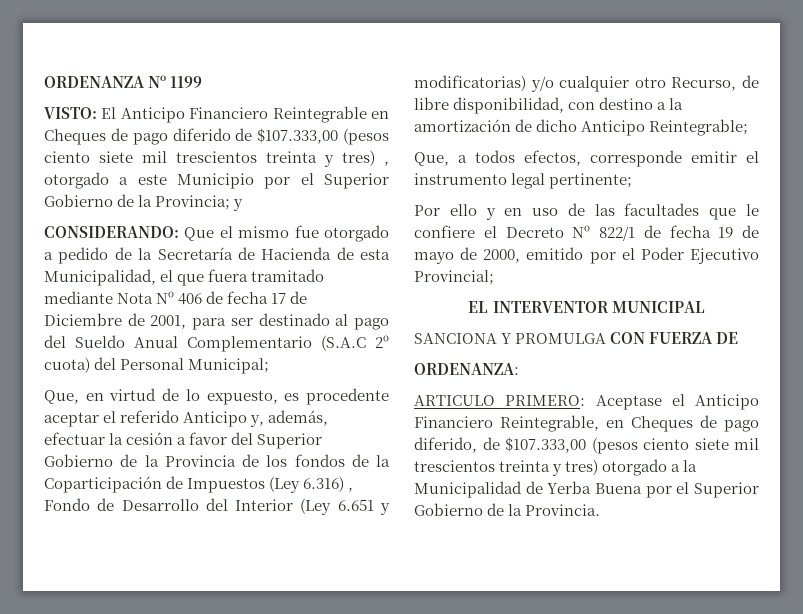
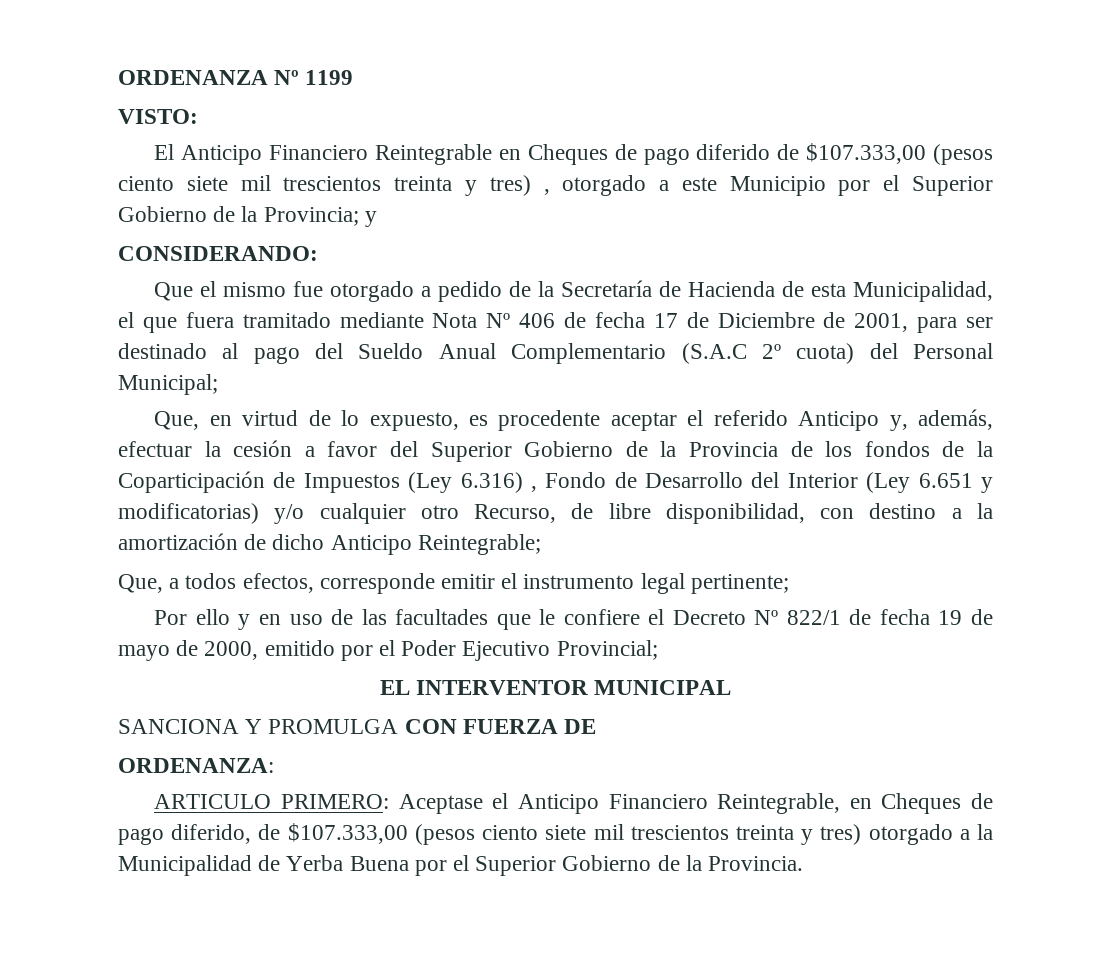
(97, 113) none -> (198, 116) //
(179, 232) none -> (318, 253) //

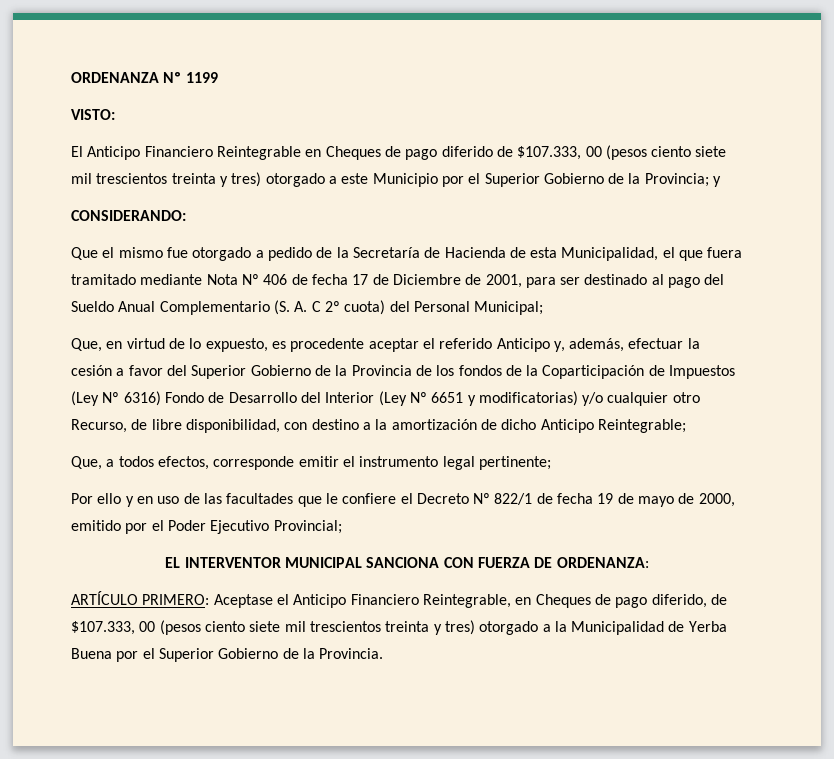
[806,143,993,165] [118,175,550,196] $107.333,00 (pesos ciento siete mil trescientos treinta y tres) , -> [517,145,727,160] [71,172,262,187] $107.333, 00 (pesos ciento siete mil trescientos treinta y tres)
[681,343,747,364] (S.A.C -> [273,300,321,315] (S. A. C
[460,472,537,493] 6.316) , -> [102,391,161,406] Nº 6316)
[918,473,973,488] 6.651 -> [409,392,464,403] Nº 6651
[118,719,399,734] // SANCIONA Y PROMULGA -> [366,557,440,568] SANCIONA
(597, 726) // -> (553, 562) none
[154,794,272,809] ARTICULO -> [71,591,138,605] ARTÍCULO
[287,823,408,844] $107.333,00 -> [71,621,156,635] $107.333, 00

